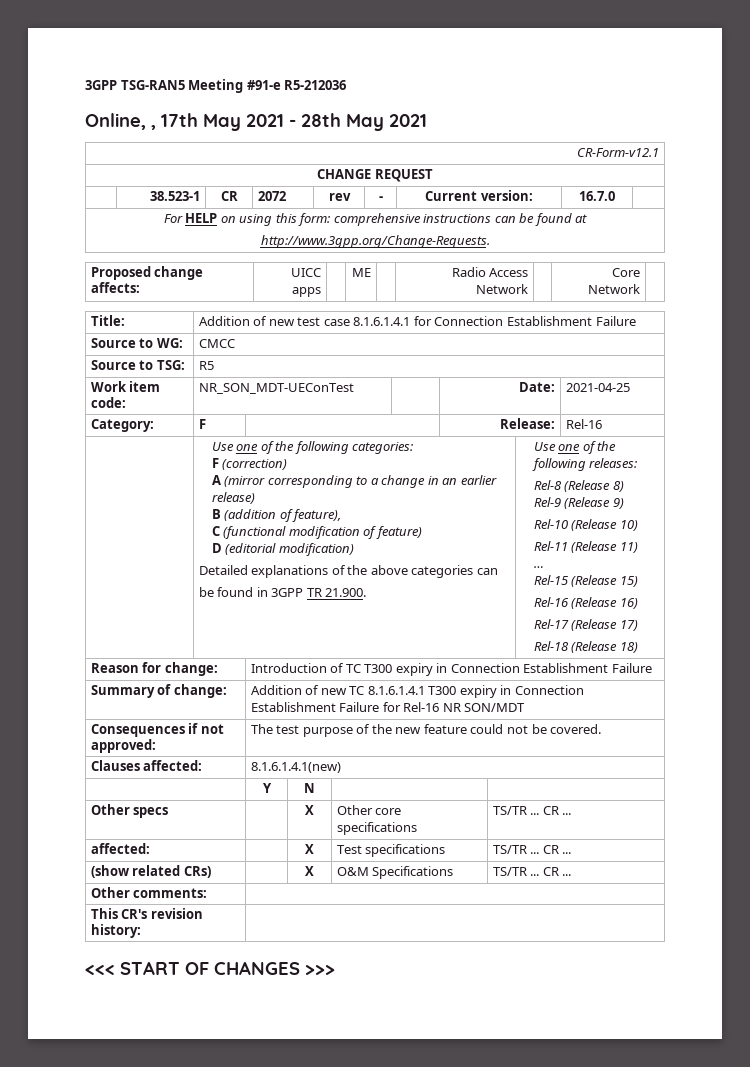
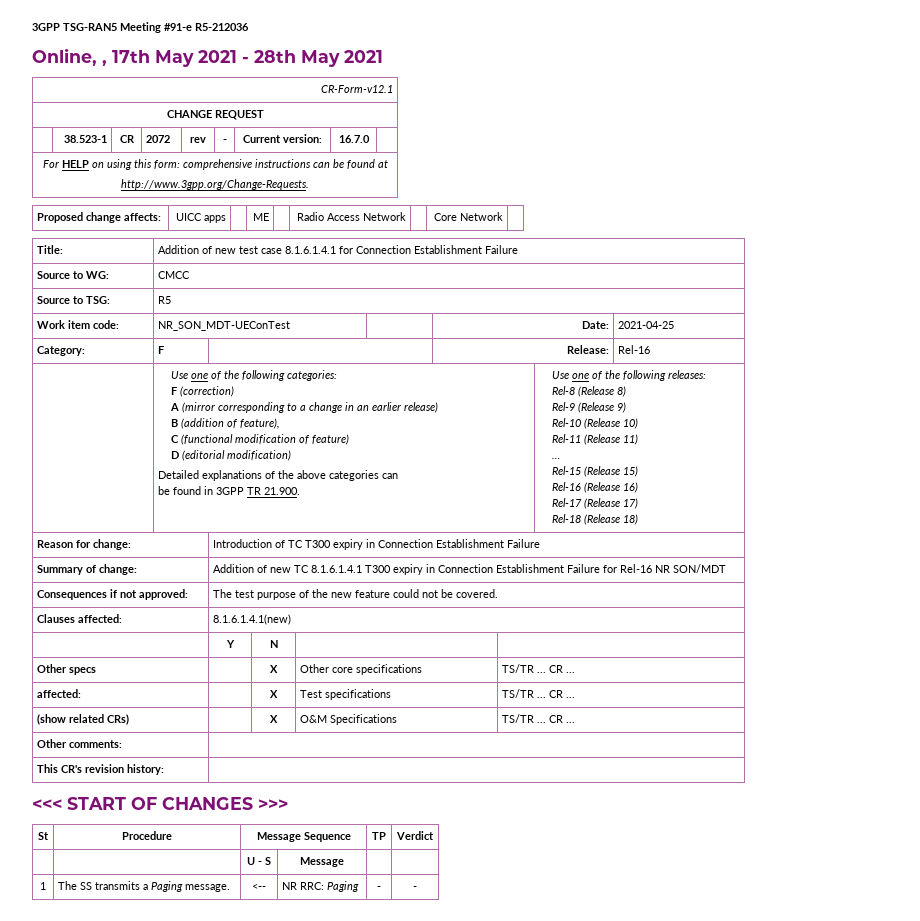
(335, 970) none -> [38,832,49,840] [122,831,172,840] [256,832,351,842] [372,832,386,840] [396,831,434,840] [247,857,271,865] [300,857,344,867] [40,882,46,890] [58,881,231,892] [252,883,266,890] [282,881,360,892] [377,886,381,890] [413,886,417,890] // St | Procedure | Message Sequence | TP | Verdict // | | U - S | Message | | // 1 | The SS transmits a Paging message. | <-- | NR RRC: Paging | - | -

